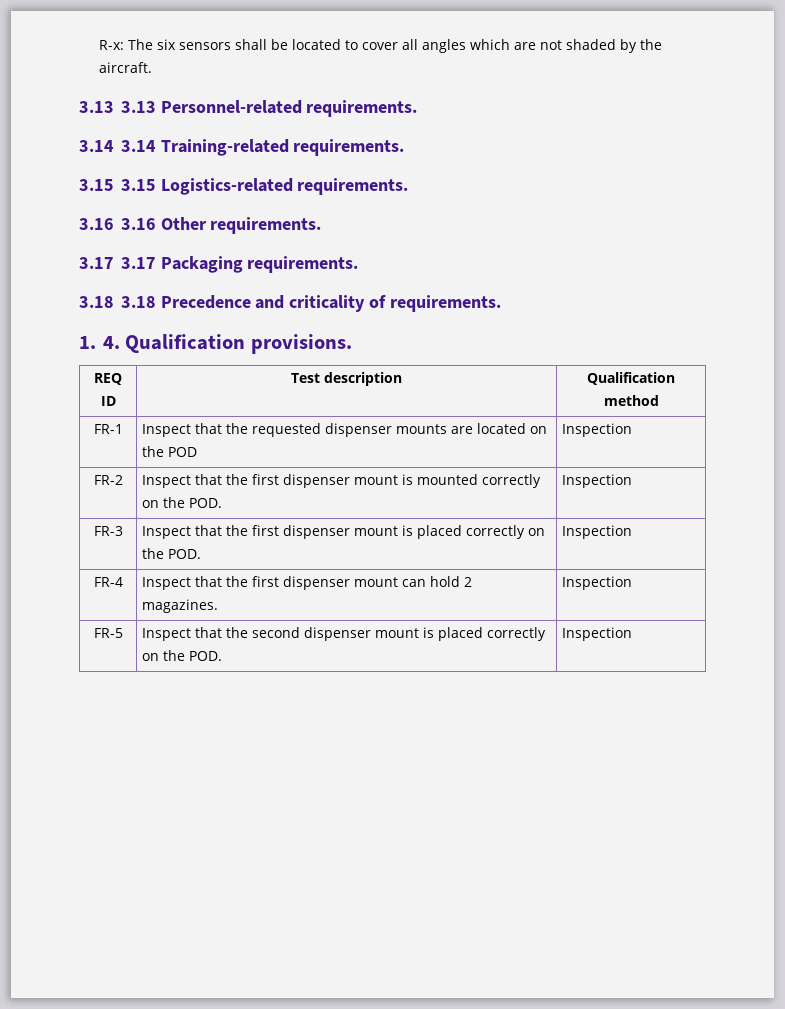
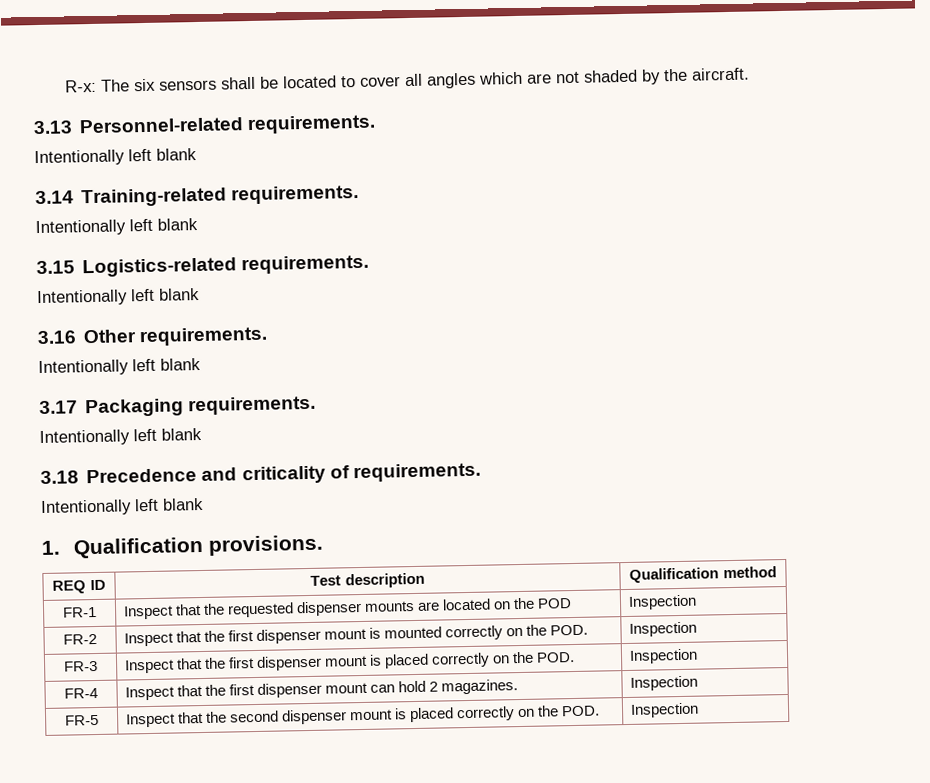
[120,101,156,113] 3.13 -> (73, 127) none
[79,140,156,152] // 3.14 3.14 -> [34,148,197,167] [35,190,74,205] // Intentionally left blank // 3.14
[79,179,156,191] // 3.15 3.15 -> [35,218,198,237] [36,260,75,275] // Intentionally left blank // 3.15
[79,218,156,230] // 3.16 3.16 -> [37,287,200,307] [37,330,77,345] // Intentionally left blank // 3.16
[79,257,156,269] // 3.17 3.17 -> [38,357,201,377] [39,400,78,415] // Intentionally left blank // 3.17
[79,296,156,308] // 3.18 3.18 -> [39,427,202,447] [40,470,79,485] // Intentionally left blank // 3.18
(502, 303) none -> [40,497,204,517] // Intentionally left blank
[102,336,120,349] 4. -> (61, 548) none

